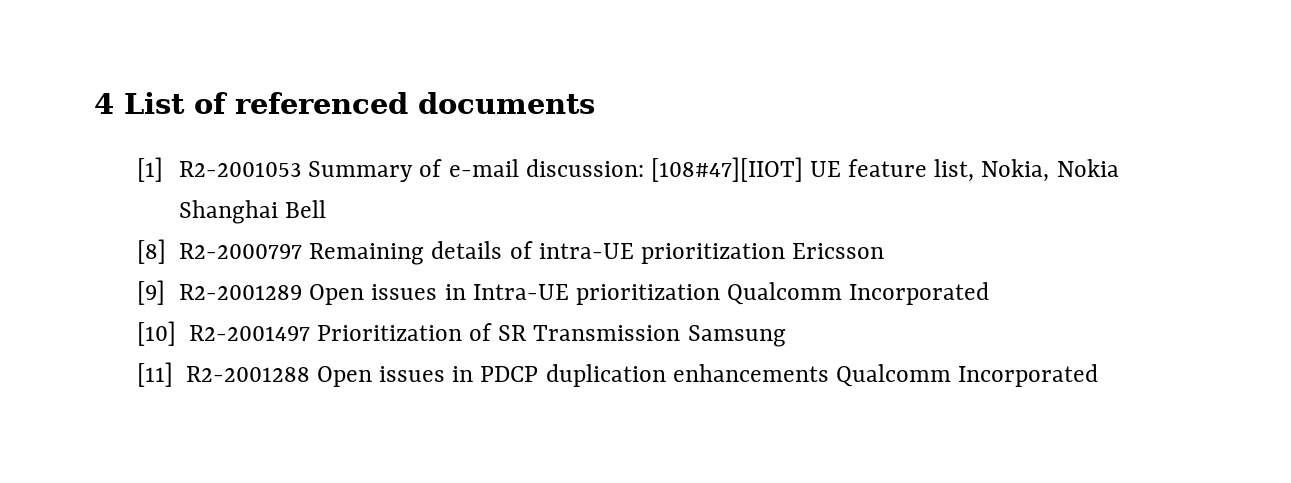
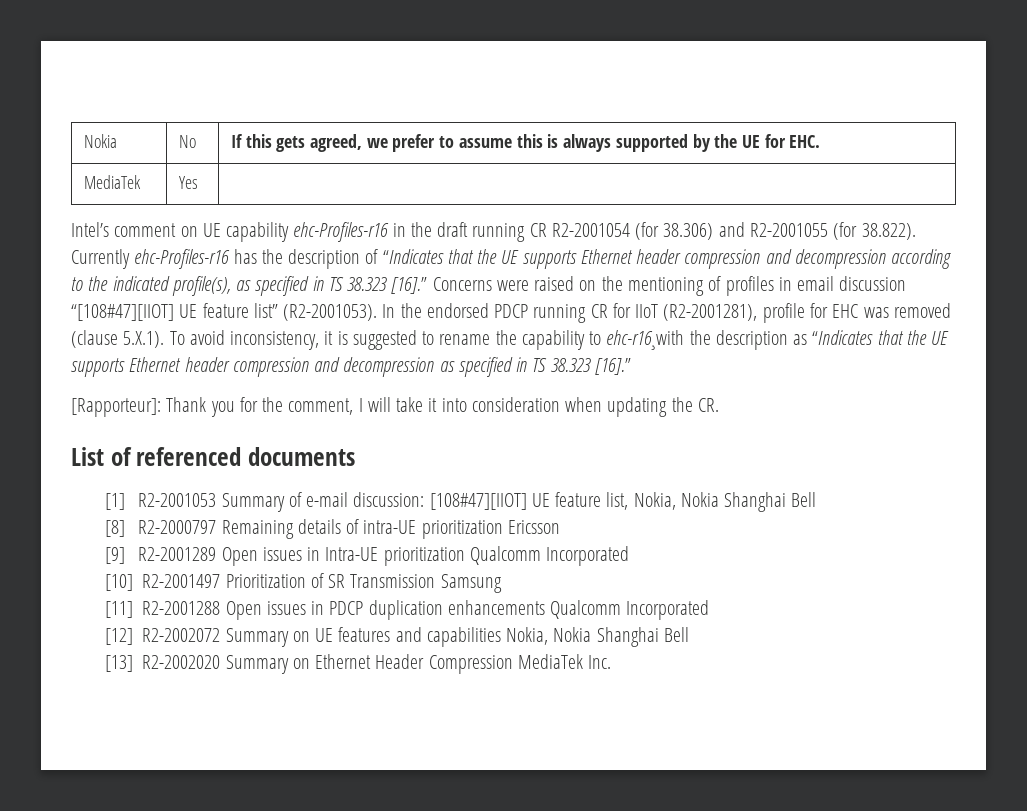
[94,93,114,114] 4 -> [83,134,117,148] [178,135,196,148] [230,134,821,152] [83,175,141,189] [178,176,198,189] [71,222,916,242] [71,249,953,269] [71,276,907,296] [71,303,951,323] [71,330,950,350] [71,357,631,377] [71,397,719,417] Nokia | No | If this gets agreed, we prefer to assume this is always supported by the UE for EHC. // MediaTek | Yes | // Intel’s comment on UE capability ehc-Profiles-r16 in the draft running CR R2-2001054 (for 38.306) and R2-2001055 (for 38.822). Currently ehc-Profiles-r16 has the description of “Indicates that the UE supports Ethernet header compression and decompression according to the indicated profile(s), as specified in TS 38.323 [16].” Concerns were raised on the mentioning of profiles in email discussion “[108#47][IIOT] UE feature list” (R2-2001053). In the endorsed PDCP running CR for IIoT (R2-2001281), profile for EHC was removed (clause 5.X.1). To avoid inconsistency, it is suggested to rename the capability to ehc-r16¸with the description as “Indicates that the UE supports Ethernet header compression and decompression as specified in TS 38.323 [16].” // [Rapporteur]: Thank you for the comment, I will take it into consideration when updating the CR. //
(1099, 375) none -> [104,627,690,647] [104,654,612,674] // [12] R2-2002072 Summary on UE features and capabilities Nokia, Nokia Shanghai Bell // [13] R2-2002020 Summary on Ethernet Header Compression MediaTek Inc.

